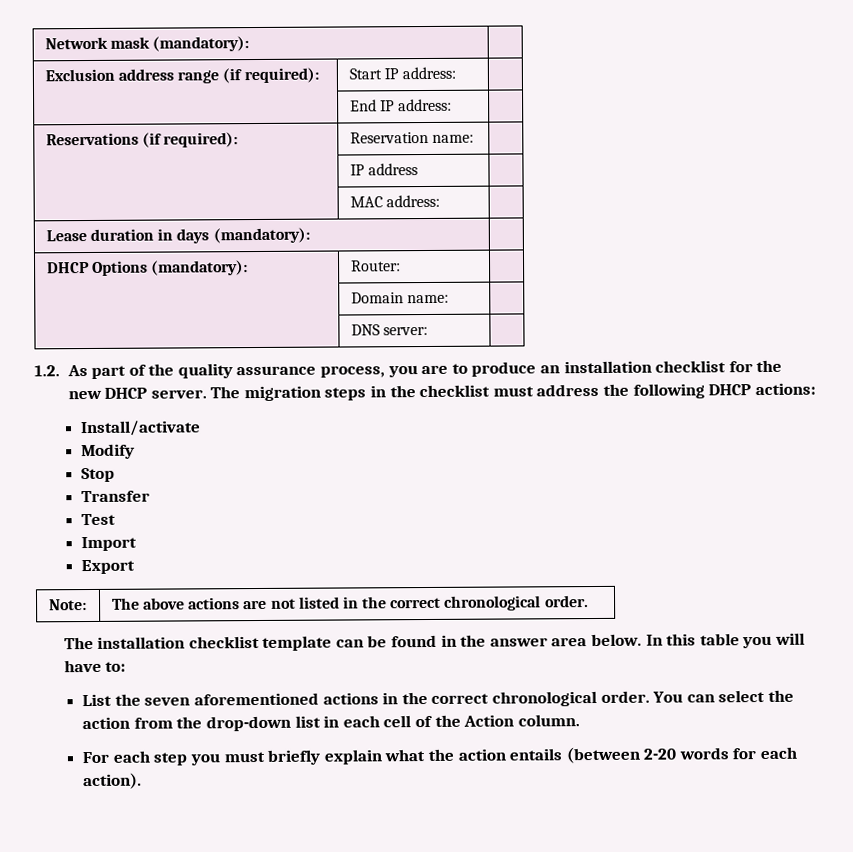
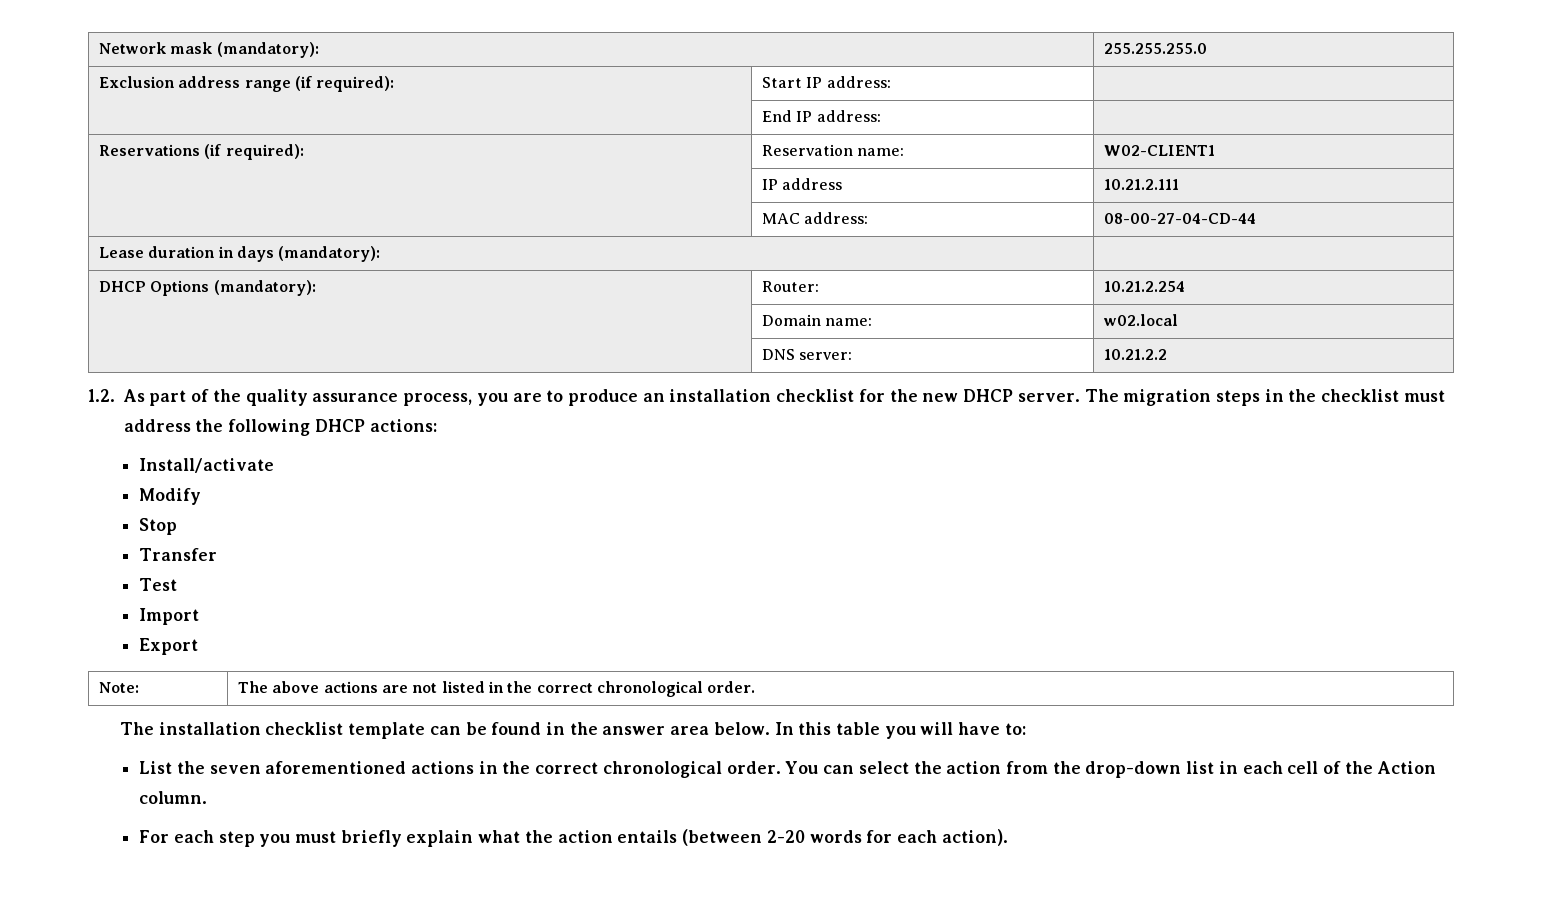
(250, 44) none -> [1104,43,1208,54] 255.255.255.0
(474, 138) none -> [1104,145,1216,156] W02-CLIENT1
(418, 169) none -> [1104,179,1180,190] 10.21.2.111
(440, 201) none -> [1104,213,1257,224] 08-00-27-04-CD-44
(401, 266) none -> [1104,281,1186,292] 10.21.2.254
(449, 299) none -> [1103,314,1179,326] w02.local
(428, 331) none -> [1104,349,1168,360] 10.21.2.2

